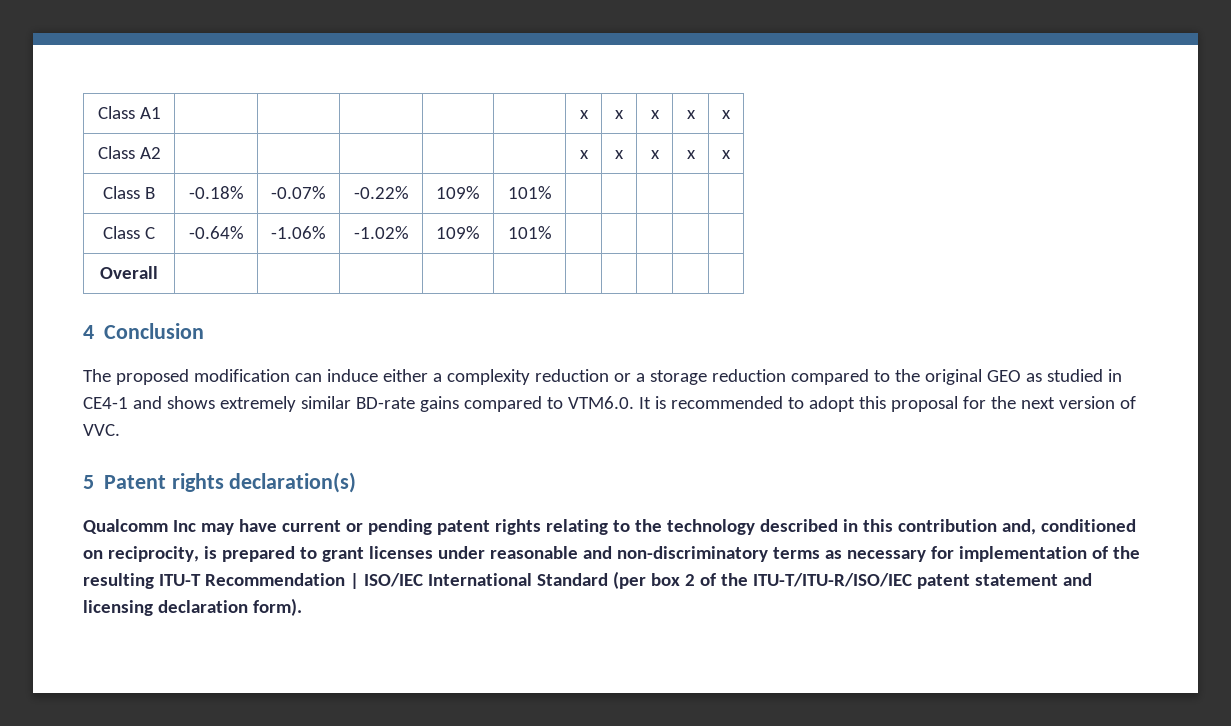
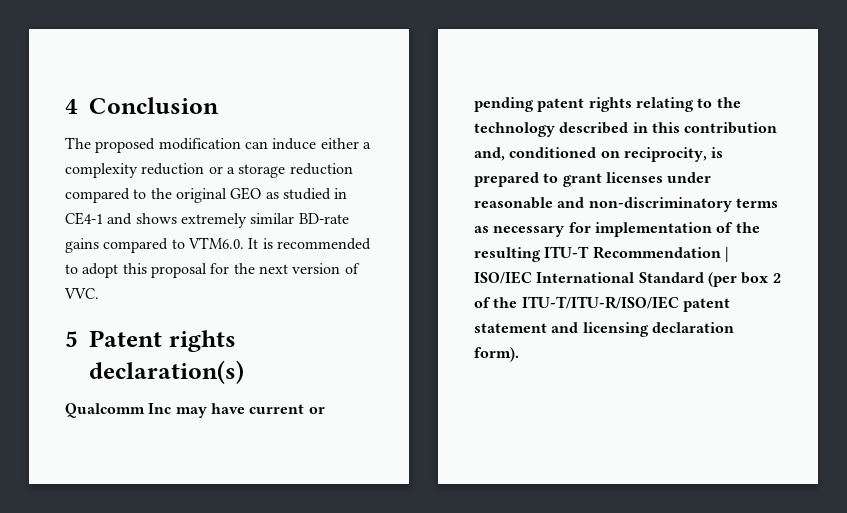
[97,106,161,119] [579,110,589,119] [615,110,624,119] [650,110,660,119] [686,110,696,119] [722,110,731,119] [97,146,161,159] [579,150,589,159] [615,150,624,159] [650,150,660,159] [686,150,696,159] [722,150,731,159] [103,186,155,199] [188,186,244,199] [271,186,326,199] [353,186,409,199] [436,186,480,199] [507,186,552,199] [103,226,155,239] [188,226,244,239] [271,226,326,239] [353,226,409,239] [436,226,480,239] [507,226,552,239] [100,266,158,279] Class A1 | | | | | | x | x | x | x | x // Class A2 | | | | | | x | x | x | x | x // Class B | -0.18% | -0.07% | -0.22% | 109% | 101% | | | | | // Class C | -0.64% | -1.06% | -1.02% | 109% | 101% | | | | | // Overall | | | | | | | | | | // -> (65, 106) none

